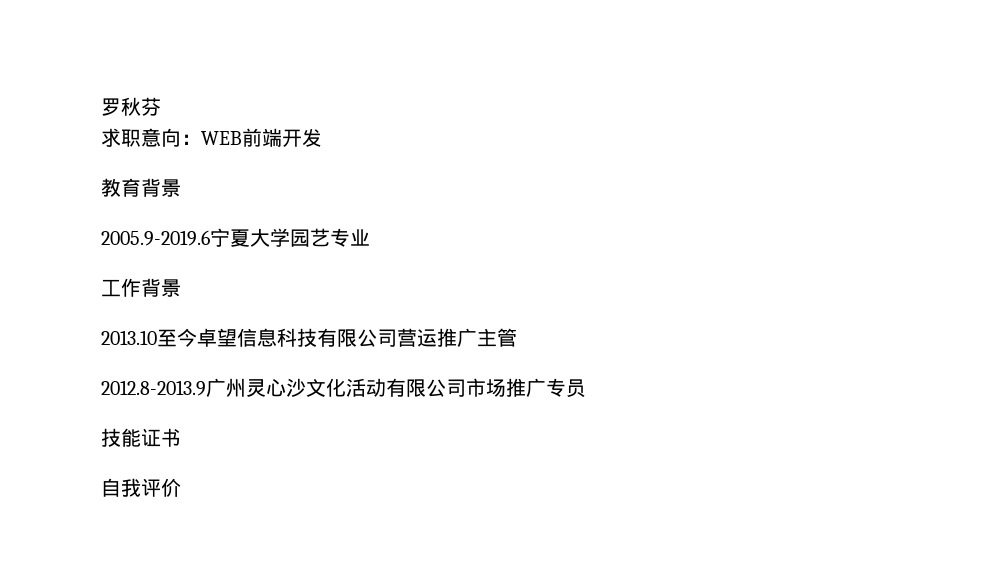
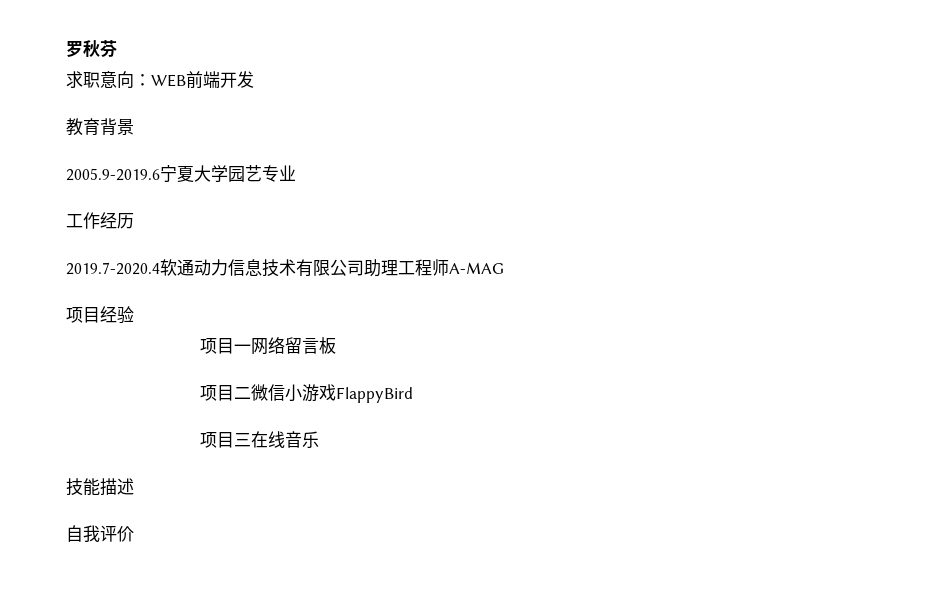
[141,278,181,297] [101,328,517,347] [101,378,586,398] 背景 // 2013.10至今卓望信息科技有限公司营运推广主管 // 2012.8-2013.9广州灵心沙文化活动有限公司市场推广专员 -> [100,212,134,229] [66,259,504,277] [66,306,134,324] [200,337,337,355] [200,384,414,403] [200,431,320,448] 经历 // 2019.7-2020.4软通动力信息技术有限公司助理工程师A-MAG // 项目经验 // 项目一网络留言板 // 项目二微信小游戏FlappyBird // 项目三在线音乐
[141,428,181,447] 证书 -> [100,478,134,496] 描述

